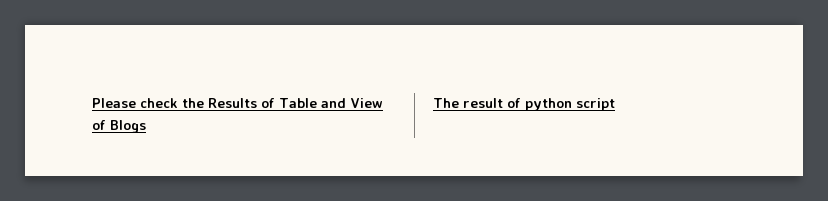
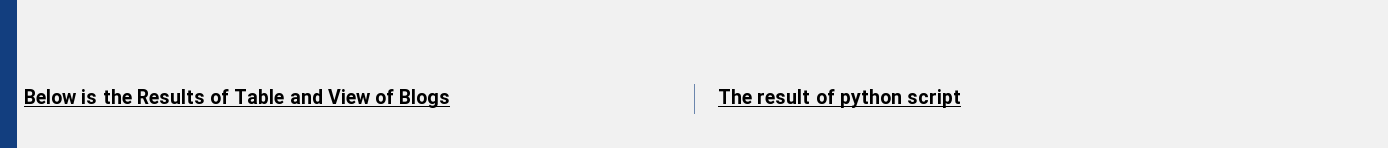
[92,98,178,108] Please check -> [24,89,98,104] Below is

